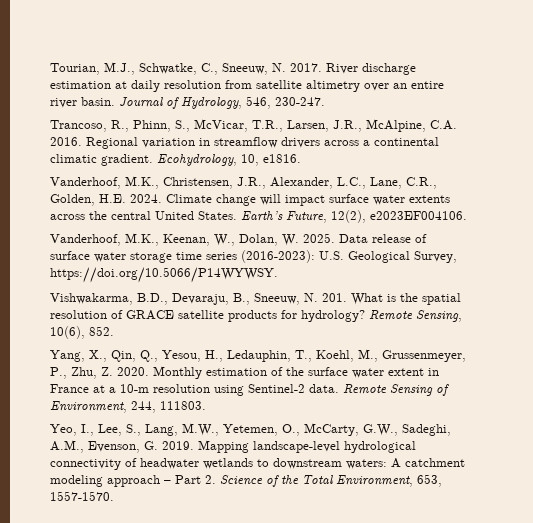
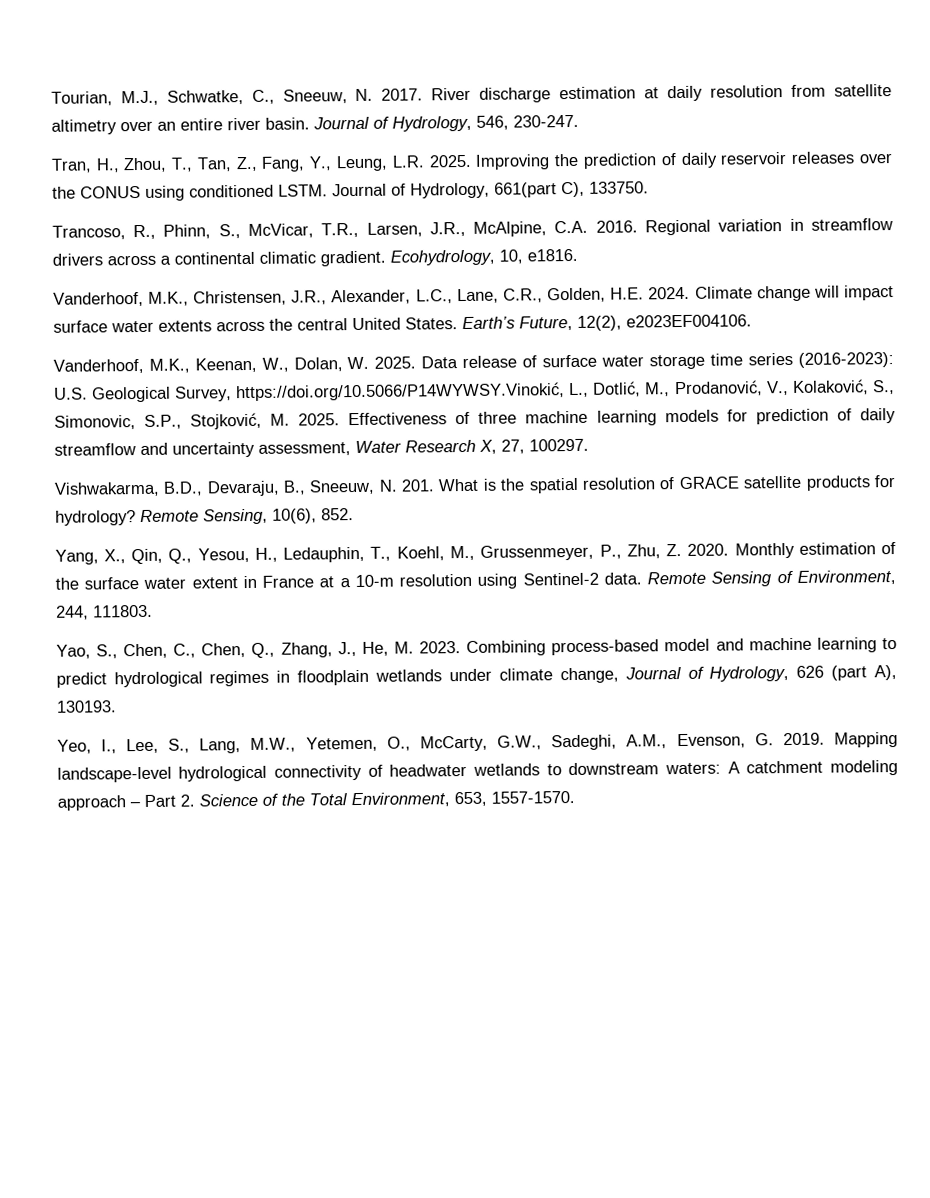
(325, 101) none -> [50,151,893,173] [51,181,649,201] // Tran, H., Zhou, T., Tan, Z., Fang, Y., Leung, L.R. 2025. Improving the prediction of daily reservoir releases over the CONUS using conditioned LSTM. Journal of Hydrology, 661(part C), 133750.
[49,267,278,283] https://doi.org/10.5066/P14WYWSY. -> [236,379,895,402] [53,408,896,430] [53,438,589,458] https://doi.org/10.5066/P14WYWSY.Vinokić, L., Dotlić, M., Prodanović, V., Kolaković, S., Simonovic, S.P., Stojković, M. 2025. Effectiveness of three machine learning models for prediction of daily streamflow and uncertainty assessment, Water Research X, 27, 100297.
(206, 405) none -> [55,637,897,659] [55,665,897,688] [55,700,117,713] // Yao, S., Chen, C., Chen, Q., Zhang, J., He, M. 2023. Combining process-based model and machine learning to predict hydrological regimes in floodplain wetlands under climate change, Journal of Hydrology, 626 (part A), 130193.

